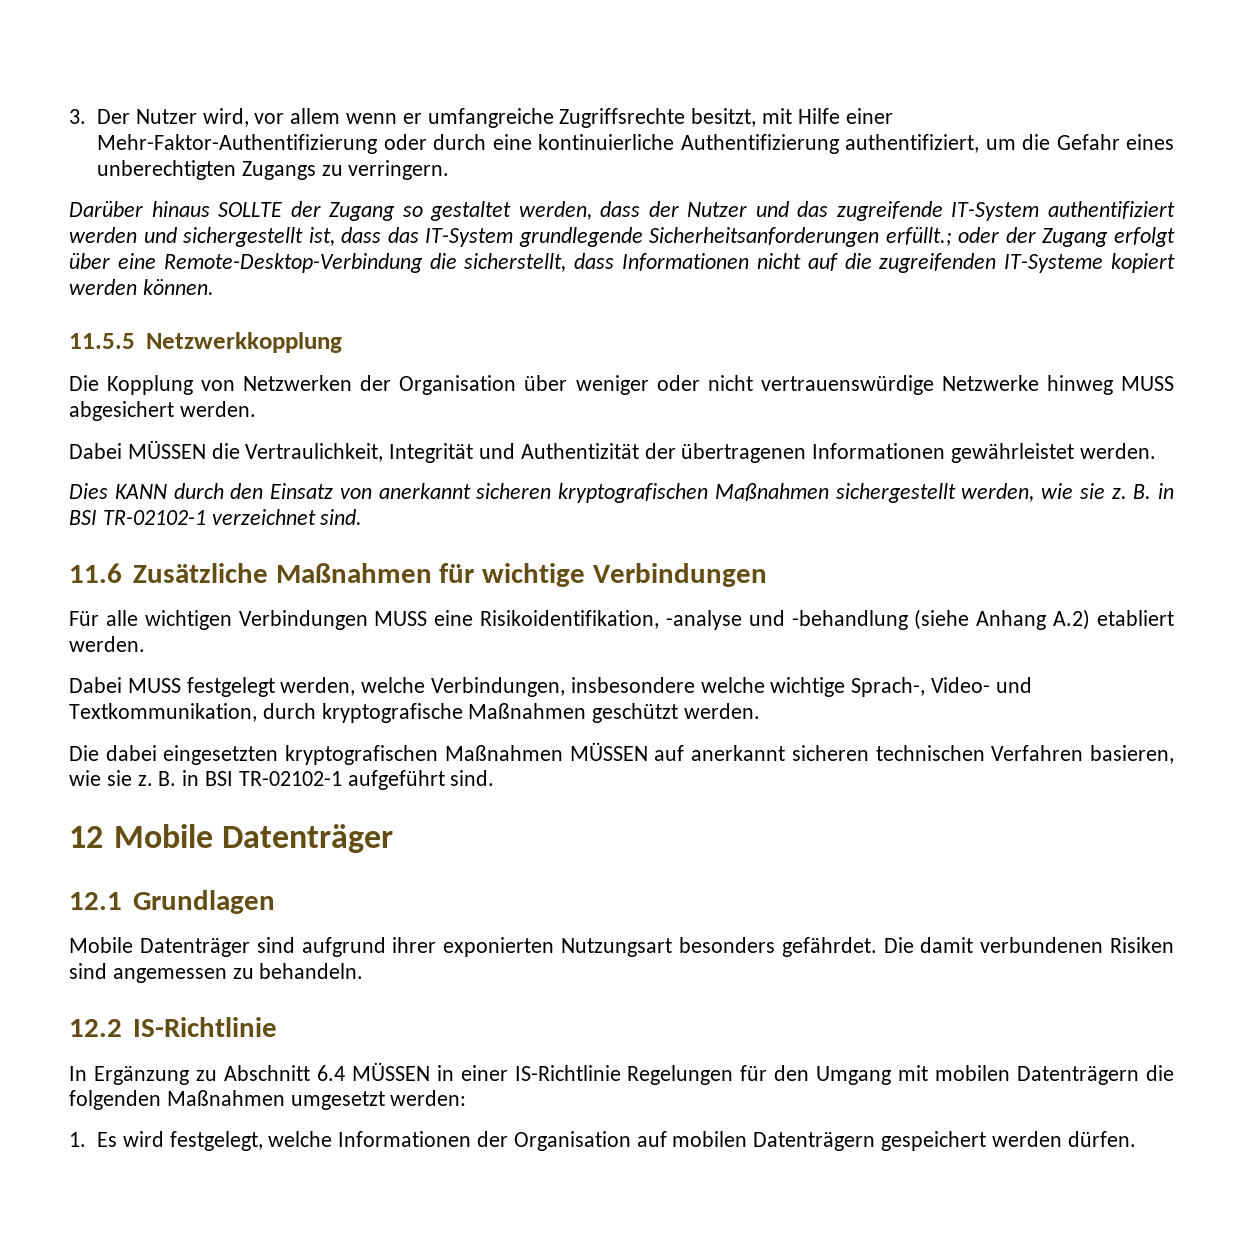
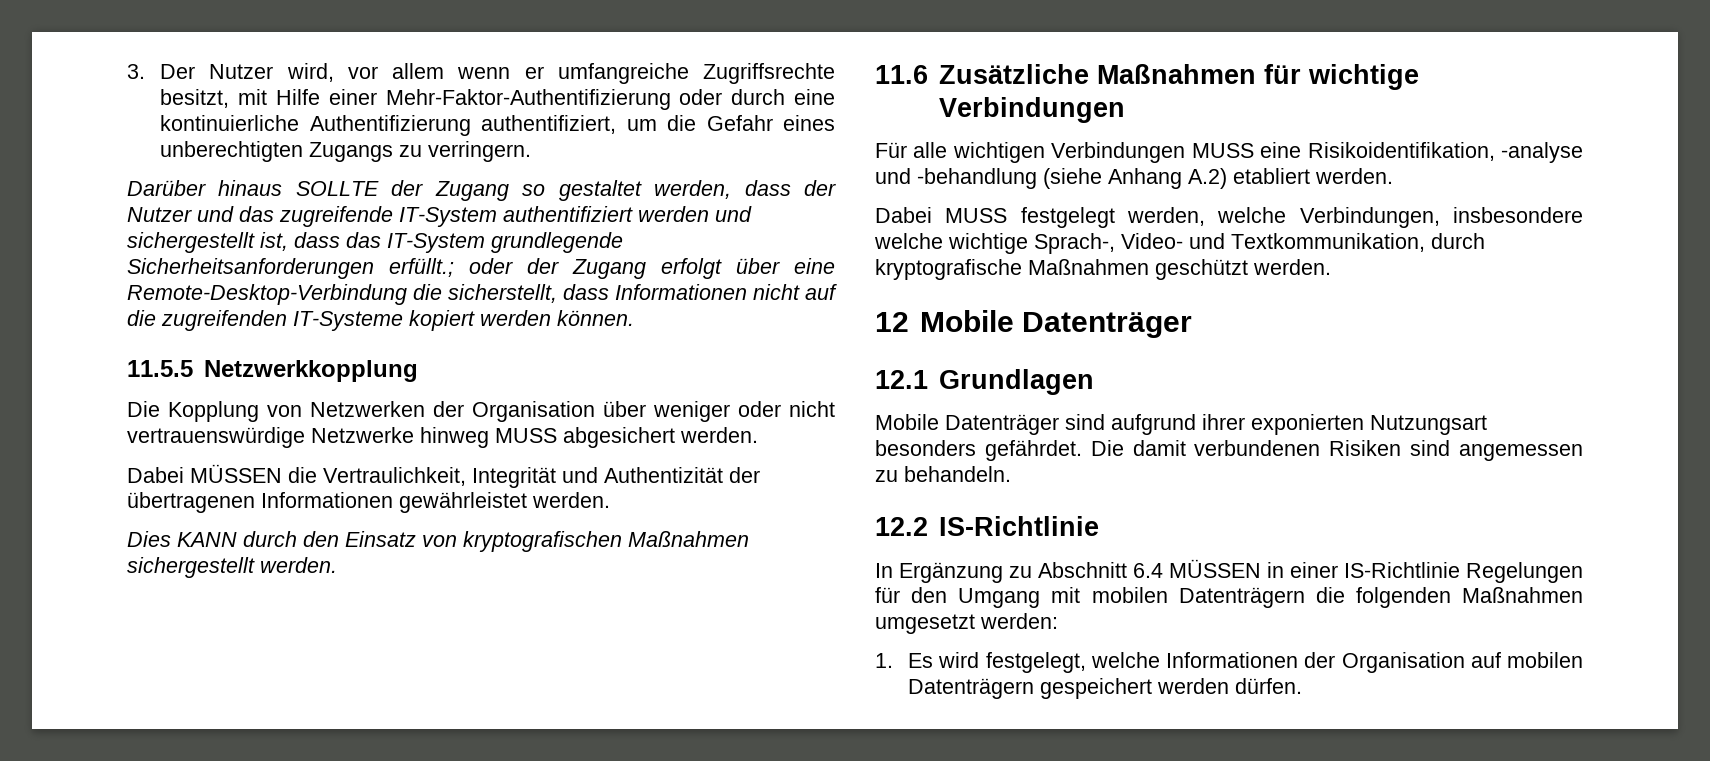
[378,483,552,499] anerkannt sicheren -> (457, 541) none
[961,483,1174,502] [69,509,363,525] werden, wie sie z. B. in BSI TR-02102-1 verzeichnet sind. -> [260,557,337,573] werden.
[69,742,1174,765] [69,770,495,790] // Die dabei eingesetzten kryptografischen Maßnahmen MÜSSEN auf anerkannt sicheren technischen Verfahren basieren, wie sie z. B. in BSI TR-02102-1 aufgeführt sind. -> (1331, 267) none

